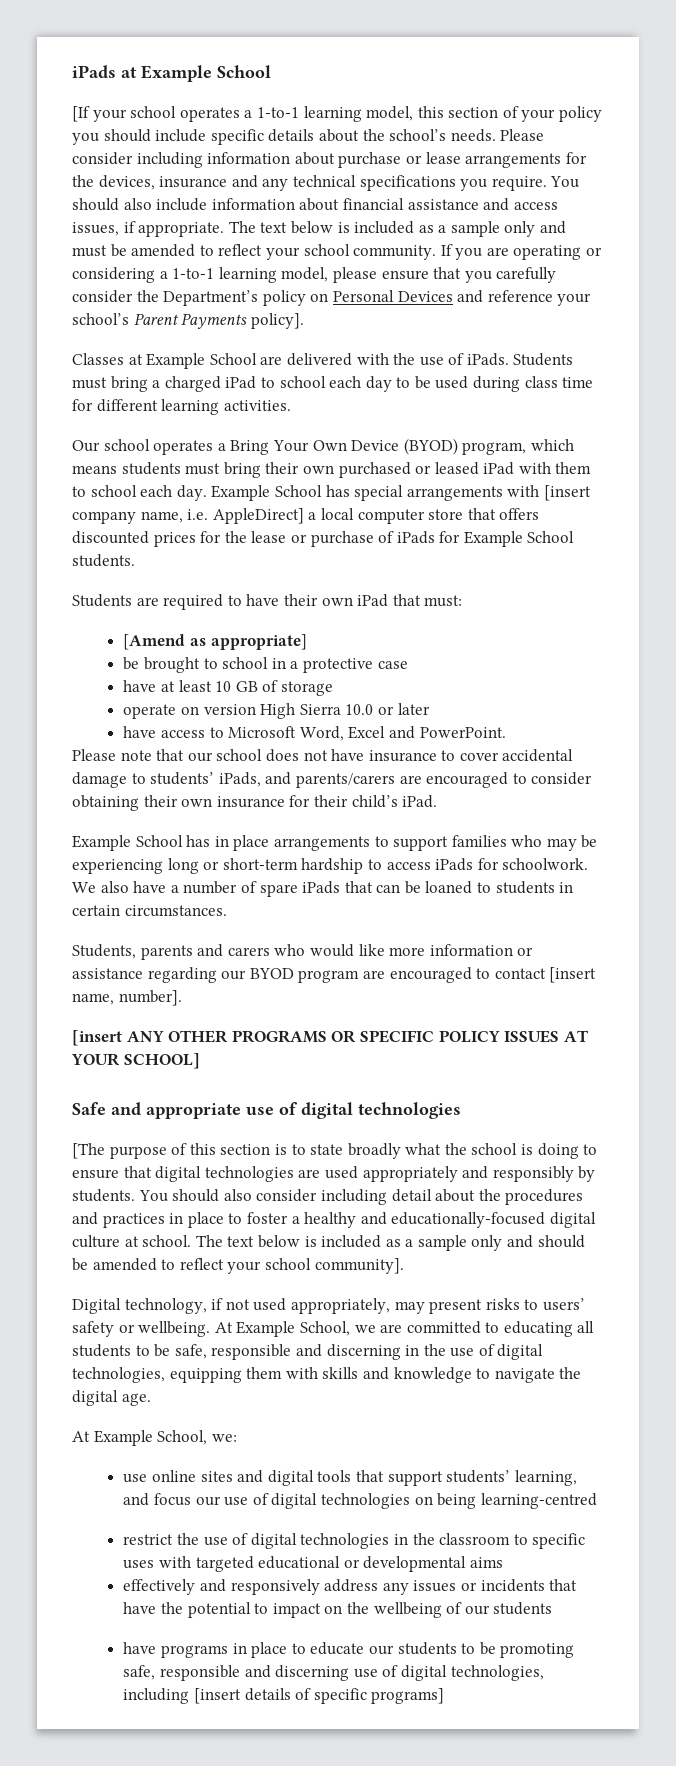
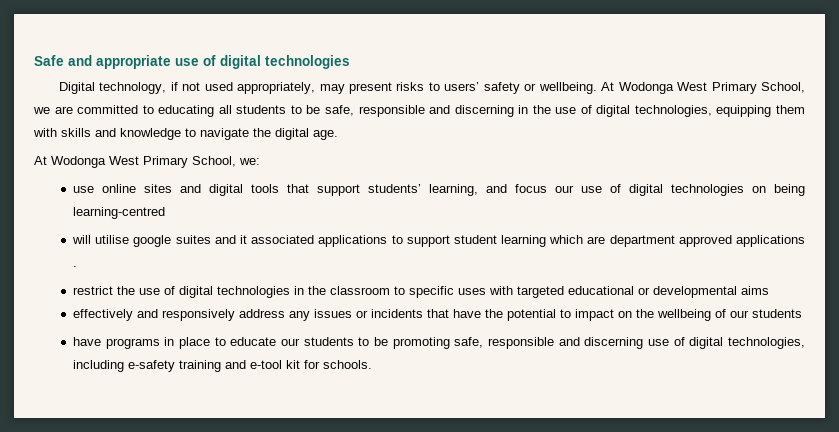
[72,65,271,82] [72,106,603,122] [72,129,545,145] [72,152,587,168] [72,175,580,191] [72,198,558,211] [72,221,567,237] [72,244,603,260] [72,267,557,283] [72,290,592,306] [72,313,304,329] [72,353,574,369] [72,376,594,392] [72,399,291,415] [72,438,574,455] [72,462,592,478] [72,485,591,501] [72,508,540,524] [72,531,575,547] [72,554,135,567] [72,594,463,610] [123,634,307,650] [123,657,408,673] [123,680,333,696] [123,703,430,719] [123,726,506,741] [72,749,574,762] [72,772,593,788] [72,795,438,811] [72,835,598,851] [72,858,589,874] [72,881,574,897] [72,905,227,917] [72,944,534,960] [72,967,597,983] [72,990,182,1006] [72,1030,588,1046] [71,1053,200,1069] iPads at Example School // [If your school operates a 1-to-1 learning model, this section of your policy you should include specific details about the school’s needs. Please consider including information about purchase or lease arrangements for the devices, insurance and any technical specifications you require. You should also include information about financial assistance and access issues, if appropriate. The text below is included as a sample only and must be amended to reflect your school community. If you are operating or considering a 1-to-1 learning model, please ensure that you carefully consider the Department’s policy on Personal Devices and reference your school’s Parent Payments policy]. // Classes at Example School are delivered with the use of iPads. Students must bring a charged iPad to school each day to be used during class time for different learning activities. // Our school operates a Bring Your Own Device (BYOD) program, which means students must bring their own purchased or leased iPad with them to school each day. Example School has special arrangements with [insert company name, i.e. AppleDirect] a local computer store that offers discounted prices for the lease or purchase of iPads for Example School students. // Students are required to have their own iPad that must: // [Amend as appropriate] // be brought to school in a protective case // have at least 10 GB of storage // operate on version High Sierra 10.0 or later // have access to Microsoft Word, Excel and PowerPoint. // Please note that our school does not have insurance to cover accidental damage to students’ iPads, and parents/carers are encouraged to consider obtaining their own insurance for their child’s iPad. // Example School has in place arrangements to support families who may be experiencing long or short-term hardship to access iPads for schoolwork. We also have a number of spare iPads that can be loaned to students in certain circumstances. // Students, parents and carers who would like more information or assistance regarding our BYOD program are encouraged to contact [insert name, number]. // [insert ANY OTHER PROGRAMS OR SPECIFIC POLICY ISSUES AT YOUR SCHOOL] // -> (34, 60) none
[72,1143,598,1159] [72,1166,596,1182] [72,1189,584,1205] [72,1212,596,1228] [72,1235,585,1251] [72,1258,404,1274] // [The purpose of this section is to state broadly what the school is doing to ensure that digital technologies are used appropriately and responsibly by students. You should also consider including detail about the procedures and practices in place to foster a healthy and educationally-focused digital culture at school. The text below is included as a sample only and should be amended to reflect your school community]. -> (350, 62) none
[236,1321,296,1337] Example -> [618,82,757,94] Wodonga West Primary
[93,1430,153,1446] Example -> [51,156,188,168] Wodonga West Primary
(597, 1501) none -> [72,235,805,247] [73,266,78,267] // will utilise google suites and it associated applications to support student learning which are department approved applications .
[194,1688,445,1704] [insert details of specific programs] -> [128,360,373,372] e-safety training and e-tool kit for schools.

